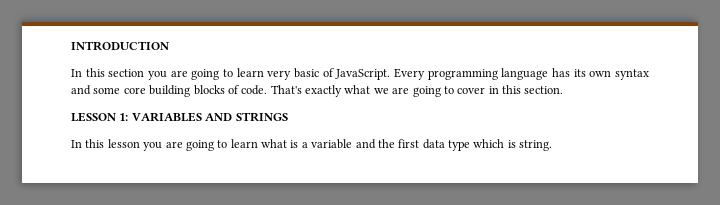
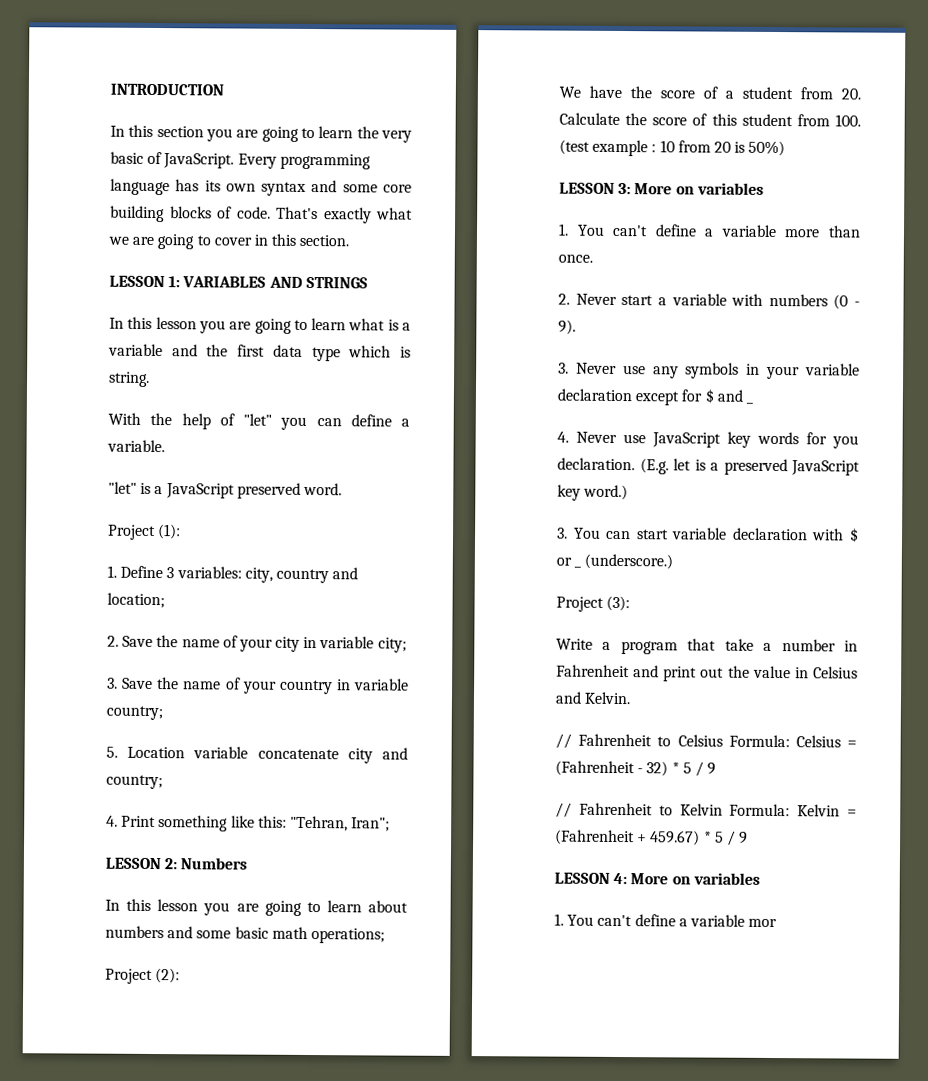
(264, 72) none -> [356,126,379,139] the
(553, 145) none -> [108,412,410,430] [107,439,165,453] [108,481,342,499] [107,524,182,541] [107,565,359,584] [107,592,165,609] [107,635,407,653] [107,677,409,695] [106,705,163,721] [106,746,408,764] [106,774,163,790] [106,815,391,832] [105,857,248,870] [105,898,408,916] [105,925,385,944] [105,968,181,984] [559,85,861,100] [559,112,861,127] [559,139,786,157] [559,182,764,195] [558,223,861,238] [558,254,593,263] [558,293,860,310] [558,319,576,335] [558,362,860,380] [557,388,753,406] [557,431,859,449] [557,457,860,476] [557,484,629,501] [557,527,859,543] [556,553,674,570] [556,595,631,612] [556,638,858,655] [556,664,858,682] [555,691,632,705] [555,733,857,749] [555,760,717,777] [555,802,857,818] [555,829,749,846] [554,872,760,885] [554,913,778,928] // With the help of "let" you can define a variable. // "let" is a JavaScript preserved word. // Project (1): // 1. Define 3 variables: city, country and location; // 2. Save the name of your city in variable city; // 3. Save the name of your country in variable country; // 5. Location variable concatenate city and country; // 4. Print something like this: "Tehran, Iran"; // LESSON 2: Numbers // In this lesson you are going to learn about numbers and some basic math operations; // Project (2): // We have the score of a student from 20. Calculate the score of this student from 100. (test example : 10 from 20 is 50%) // LESSON 3: More on variables // 1. You can't define a variable more than once. // 2. Never start a variable with numbers (0 - 9). // 3. Never use any symbols in your variable declaration except for $ and _ // 4. Never use JavaScript key words for you declaration. (E.g. let is a preserved JavaScript key word.) // 3. You can start variable declaration with $ or _ (underscore.) // Project (3): // Write a program that take a number in Fahrenheit and print out the value in Celsius and Kelvin. // // Fahrenheit to Celsius Formula: Celsius = (Fahrenheit - 32) * 5 / 9 // // Fahrenheit to Kelvin Formula: Kelvin = (Fahrenheit + 459.67) * 5 / 9 // LESSON 4: More on variables // 1. You can't define a variable mor

